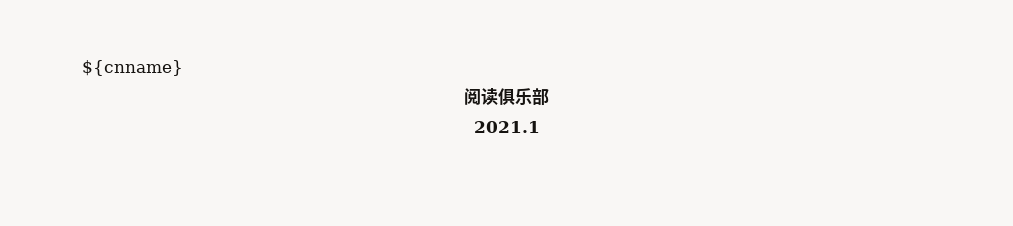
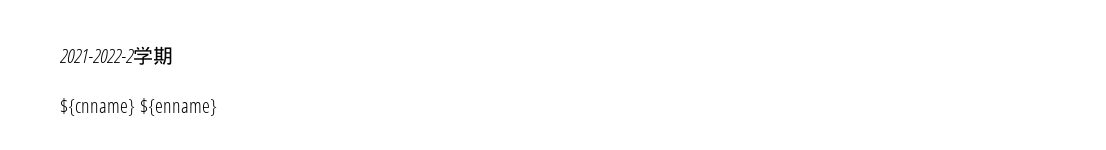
(82, 68) none -> [59,46,173,65] 2021-2022-2学期 //
[464,88,549,106] [473,121,540,133] // 阅读俱乐部 // 2021.1 -> [140,98,218,116] ${enname}

